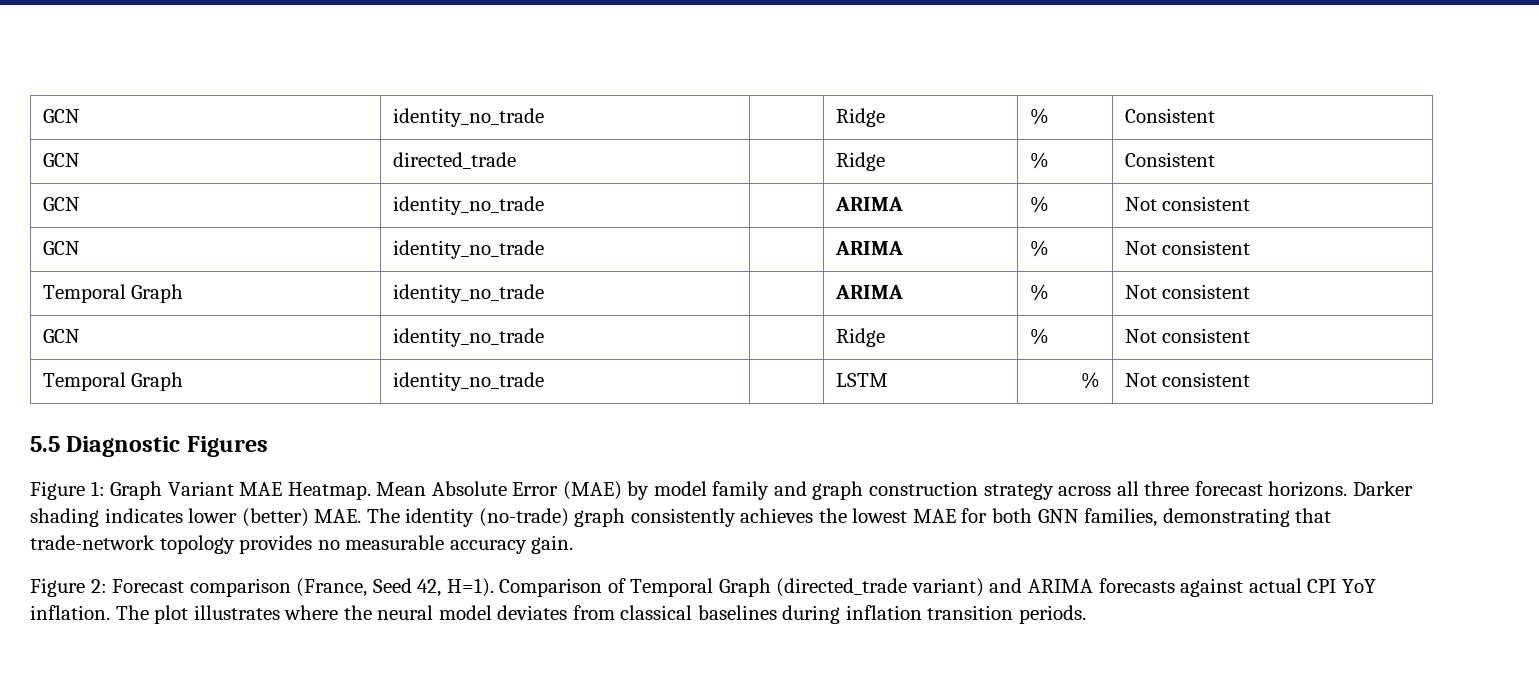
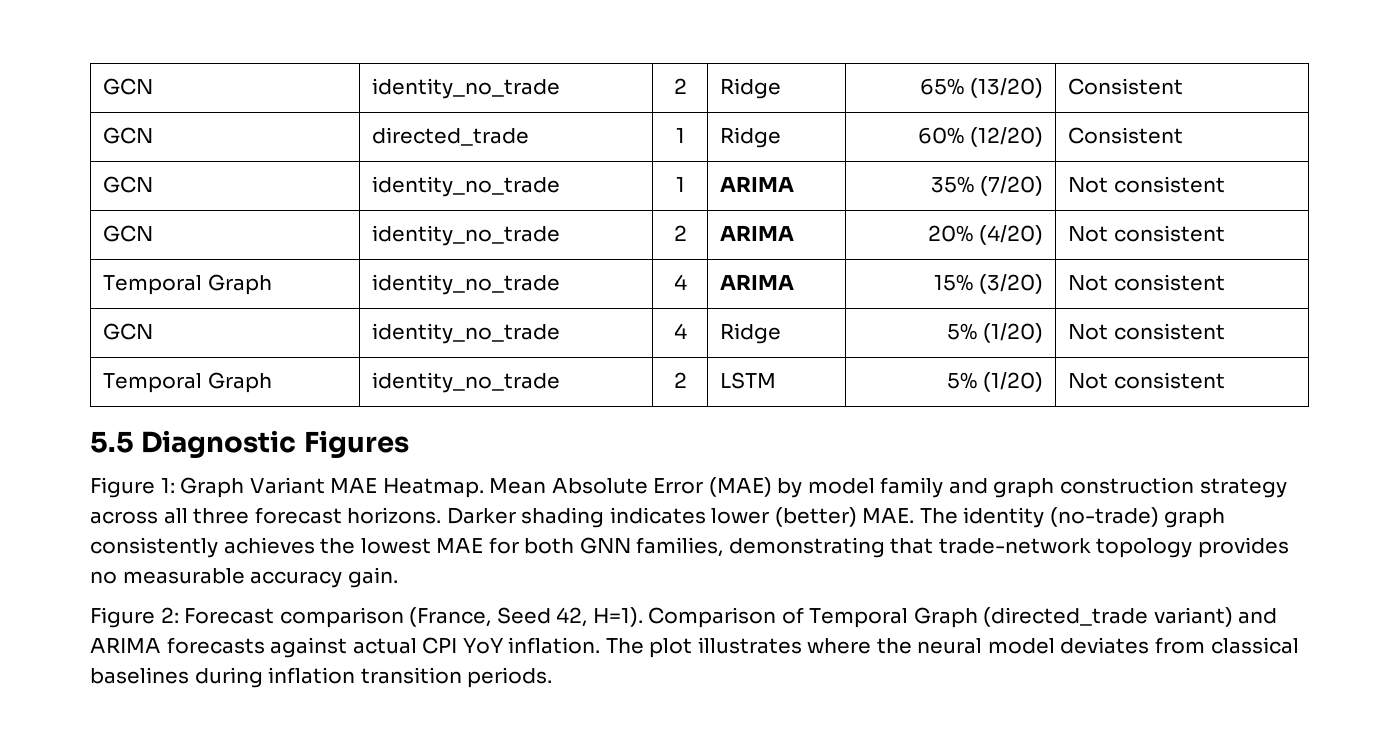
[42,109,80,123] [392,108,544,127] [835,108,885,127] [1029,108,1049,125] GCN | identity_no_trade | | Ridge | % -> [103,78,154,95] [372,78,561,99] [673,78,687,94] [720,78,782,99] [920,78,1043,98] GCN | identity_no_trade | 2 | Ridge | 65% (13/20)
[835,152,885,171] [1029,152,1049,169] | Ridge | % -> [675,128,685,143] [720,127,782,148] [918,127,1043,147] 1 | Ridge | 60% (12/20)
[834,197,903,211] [1029,196,1049,213] [1124,196,1251,211] [42,241,80,255] [392,240,544,259] [834,241,903,255] [1029,240,1049,257] [1124,240,1251,255] [42,284,184,303] [392,284,544,303] [834,285,903,299] [1029,284,1049,301] [1124,284,1251,299] [42,329,80,343] [392,328,544,347] [835,328,885,347] [1029,328,1049,345] [1124,328,1251,343] [42,372,184,391] [392,372,544,391] | ARIMA | % | Not consistent // GCN | identity_no_trade | | ARIMA | % | Not consistent // Temporal Graph | identity_no_trade | | ARIMA | % | Not consistent // GCN | identity_no_trade | | Ridge | % | Not consistent // Temporal Graph | identity_no_trade | -> [675,177,685,192] [720,176,795,192] [931,176,1043,196] [1068,176,1225,193] [103,225,154,242] [372,225,561,246] [673,225,687,241] [720,225,795,241] [928,225,1043,245] [1068,225,1225,242] [103,274,272,295] [372,274,561,295] [673,274,687,290] [720,274,795,290] [934,274,1043,294] [1068,274,1225,291] [103,323,154,340] [372,323,561,344] [673,323,687,339] [720,323,782,344] [947,323,1043,343] [1068,323,1225,340] [103,372,272,393] [372,372,561,393] [673,372,687,388] 1 | ARIMA | 35% (7/20) | Not consistent // GCN | identity_no_trade | 2 | ARIMA | 20% (4/20) | Not consistent // Temporal Graph | identity_no_trade | 4 | ARIMA | 15% (3/20) | Not consistent // GCN | identity_no_trade | 4 | Ridge | 5% (1/20) | Not consistent // Temporal Graph | identity_no_trade | 2
[1081,372,1101,389] % -> [947,372,1043,392] 5% (1/20)

